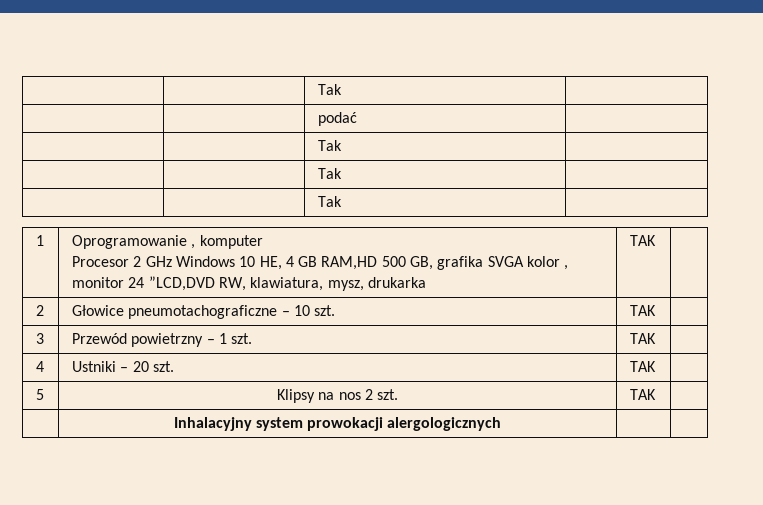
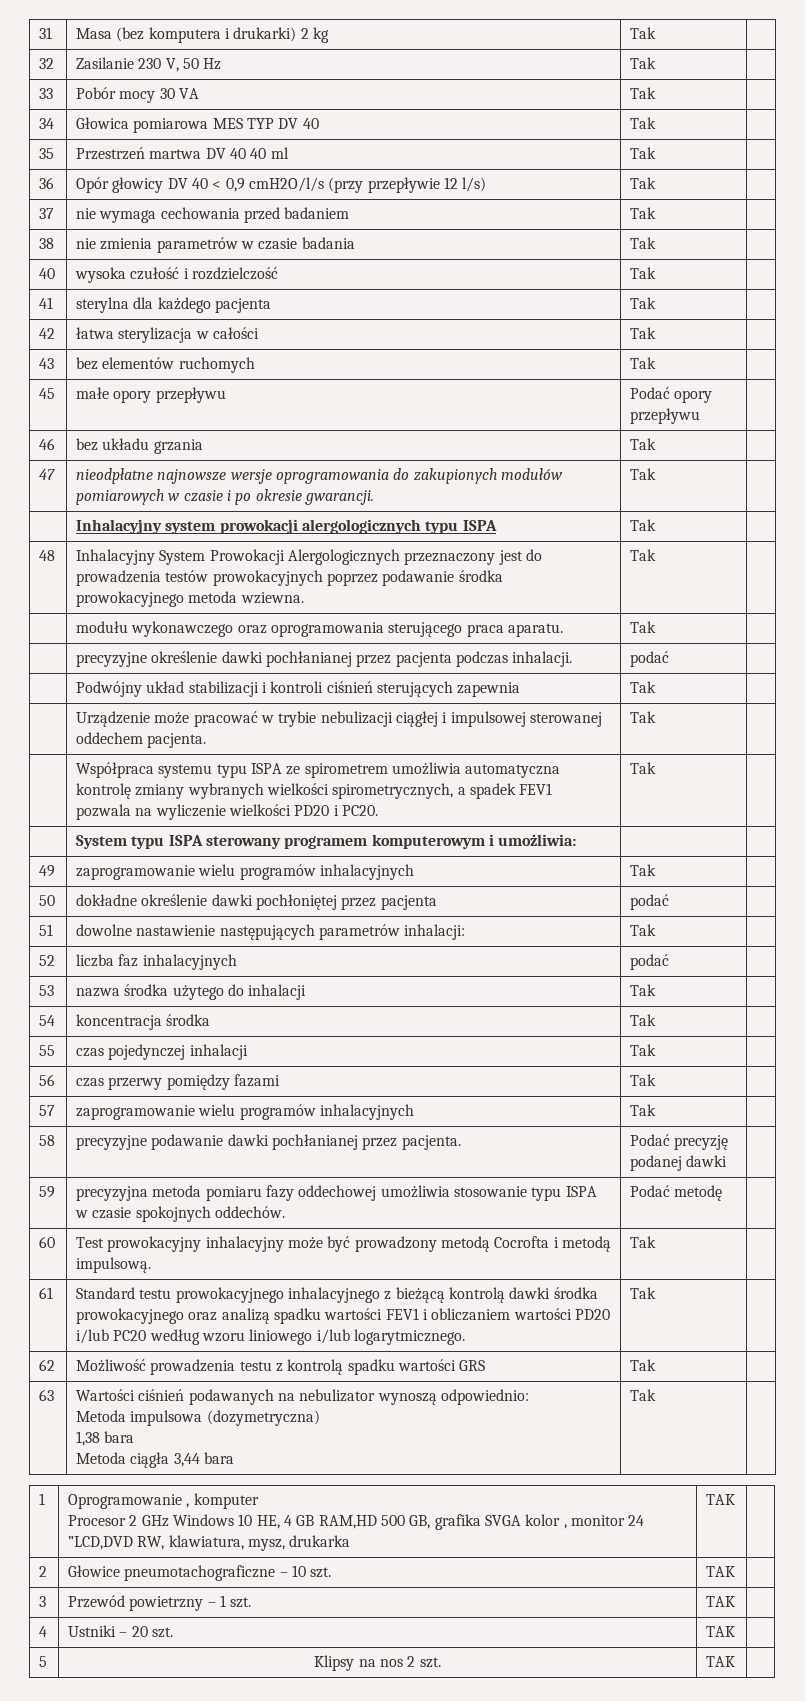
[317,84,342,95] [317,112,357,126] [317,140,342,151] [317,168,342,179] | | Tak | // | | podać | // | | Tak | // | | Tak | // | -> [39,27,53,39] [76,27,329,43] [630,27,657,39] [39,58,55,69] [76,57,222,72] [630,57,657,69] [39,88,54,99] [76,87,200,103] [630,87,657,99] [39,118,55,129] [76,117,319,133] [630,117,657,129] [39,148,55,159] [76,147,289,160] [630,147,657,159] [39,177,55,189] [76,177,487,193] [630,177,657,189] [39,208,55,219] [76,207,350,223] [630,207,657,219] [39,238,55,249] [76,237,355,253] [630,237,657,249] [39,268,56,279] [75,267,279,283] [630,267,657,279] [39,297,54,309] [76,297,272,313] [630,297,657,309] [39,328,56,339] [76,327,260,343] [630,327,657,339] [39,358,55,369] [76,357,255,373] [630,357,657,369] [39,388,56,399] [76,387,226,403] [630,387,713,403] [630,408,701,424] [39,438,56,450] [76,438,203,454] [630,438,657,450] [39,469,56,480] [76,468,563,484] [76,489,374,505] [630,468,657,480] [76,519,497,534] [630,519,657,531] [39,550,56,561] [76,549,542,565] [76,570,503,586] [76,591,304,607] [630,549,657,561] [76,621,563,637] [630,621,657,633] [76,651,573,667] [630,651,670,667] [76,681,521,697] [630,681,657,693] [76,711,602,727] [76,732,207,748] [630,711,657,723] [76,762,561,778] [76,783,553,799] [76,804,378,820] [630,762,657,774] [76,834,577,849] [39,865,56,877] [76,864,415,880] [630,864,657,876] [39,895,56,906] [76,894,437,910] [630,894,670,910] [39,924,54,936] [76,924,466,940] [630,924,657,936] [39,955,56,966] [76,954,237,970] [630,954,670,970] [39,985,55,996] [76,984,307,1000] [630,984,657,996] [39,1015,56,1026] [76,1014,211,1030] [630,1014,657,1026] [39,1045,56,1056] [76,1044,248,1060] [630,1044,657,1056] [39,1074,56,1086] [76,1074,281,1090] [630,1074,657,1086] [39,1105,56,1116] [76,1104,415,1120] [630,1104,657,1116] [39,1135,56,1146] [76,1134,461,1150] [630,1134,729,1150] [630,1155,728,1171] [39,1186,56,1198] [76,1185,597,1201] [75,1206,286,1222] [630,1185,723,1201] [39,1236,56,1248] [76,1236,611,1252] [76,1257,152,1273] [630,1236,657,1248] [39,1287,54,1299] [76,1287,598,1303] [76,1308,610,1324] [76,1329,465,1345] [630,1287,657,1299] [39,1359,56,1371] [76,1359,486,1375] [630,1359,657,1371] [39,1389,55,1401] [76,1389,529,1405] [76,1410,320,1426] [76,1431,135,1446] [76,1452,235,1468] 31 | Masa (bez komputera i drukarki) 2 kg | Tak | // 32 | Zasilanie 230 V, 50 Hz | Tak | // 33 | Pobór mocy 30 VA | Tak | // 34 | Głowica pomiarowa MES TYP DV 40 | Tak | // 35 | Przestrzeń martwa DV 40 40 ml | Tak | // 36 | Opór głowicy DV 40 < 0,9 cmH2O/l/s (przy przepływie 12 l/s) | Tak | // 37 | nie wymaga cechowania przed badaniem | Tak | // 38 | nie zmienia parametrów w czasie badania | Tak | // 40 | wysoka czułość i rozdzielczość | Tak | // 41 | sterylna dla każdego pacjenta | Tak | // 42 | łatwa sterylizacja w całości | Tak | // 43 | bez elementów ruchomych | Tak | // 45 | małe opory przepływu | Podać opory przepływu | // 46 | bez układu grzania | Tak | // 47 | nieodpłatne najnowsze wersje oprogramowania do zakupionych modułów pomiarowych w czasie i po okresie gwarancji. | Tak | // | Inhalacyjny system prowokacji alergologicznych typu ISPA | Tak | // 48 | Inhalacyjny System Prowokacji Alergologicznych przeznaczony jest do prowadzenia testów prowokacyjnych poprzez podawanie środka prowokacyjnego metoda wziewna. | Tak | // | modułu wykonawczego oraz oprogramowania sterującego praca aparatu. | Tak | // | precyzyjne określenie dawki pochłanianej przez pacjenta podczas inhalacji. | podać | // | Podwójny układ stabilizacji i kontroli ciśnień sterujących zapewnia | Tak | // | Urządzenie może pracować w trybie nebulizacji ciągłej i impulsowej sterowanej oddechem pacjenta. | Tak | // | Współpraca systemu typu ISPA ze spirometrem umożliwia automatyczna kontrolę zmiany wybranych wielkości spirometrycznych, a spadek FEV1 pozwala na wyliczenie wielkości PD20 i PC20. | Tak | // | System typu ISPA sterowany programem komputerowym i umożliwia: | | // 49 | zaprogramowanie wielu programów inhalacyjnych | Tak | // 50 | dokładne określenie dawki pochłoniętej przez pacjenta | podać | // 51 | dowolne nastawienie następujących parametrów inhalacji: | Tak | // 52 | liczba faz inhalacyjnych | podać | // 53 | nazwa środka użytego do inhalacji | Tak | // 54 | koncentracja środka | Tak | // 55 | czas pojedynczej inhalacji | Tak | // 56 | czas przerwy pomiędzy fazami | Tak | // 57 | zaprogramowanie wielu programów inhalacyjnych | Tak | // 58 | precyzyjne podawanie dawki pochłanianej przez pacjenta. | Podać precyzję podanej dawki | // 59 | precyzyjna metoda pomiaru fazy oddechowej umożliwia stosowanie typu ISPA w czasie spokojnych oddechów. | Podać metodę | // 60 | Test prowokacyjny inhalacyjny może być prowadzony metodą Cocrofta i metodą impulsową. | Tak | // 61 | Standard testu prowokacyjnego inhalacyjnego z bieżącą kontrolą dawki środka prowokacyjnego oraz analizą spadku wartości FEV1 i obliczaniem wartości PD20 i/lub PC20 według wzoru liniowego i/lub logarytmicznego. | Tak | // 62 | Możliwość prowadzenia testu z kontrolą spadku wartości GRS | Tak | // 63 | Wartości ciśnień podawanych na nebulizator wynoszą odpowiednio: // Metoda impulsowa (dozymetryczna) // 1,38 bara // Metoda ciągła 3,44 bara
[173,417,502,431] // | Inhalacyjny system prowokacji alergologicznych | | -> (736, 1661) none

